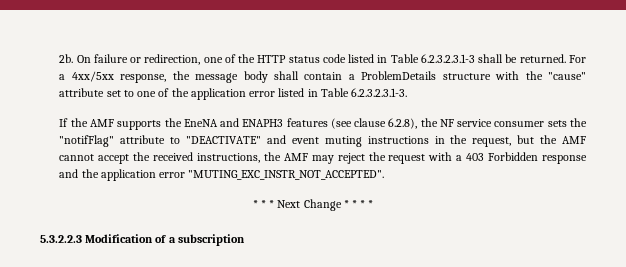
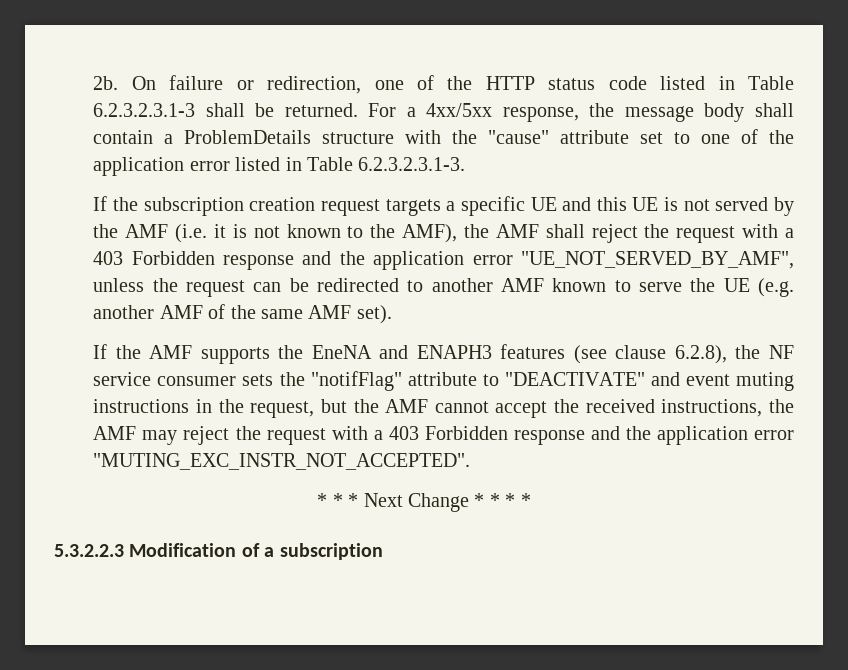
(408, 92) none -> [93,196,795,216] [93,224,795,243] [93,251,794,270] [93,278,795,297] [93,304,392,324] // If the subscription creation request targets a specific UE and this UE is not served by the AMF (i.e. it is not known to the AMF), the AMF shall reject the request with a 403 Forbidden response and the application error "UE_NOT_SERVED_BY_AMF", unless the request can be redirected to another AMF known to serve the UE (e.g. another AMF of the same AMF set).

